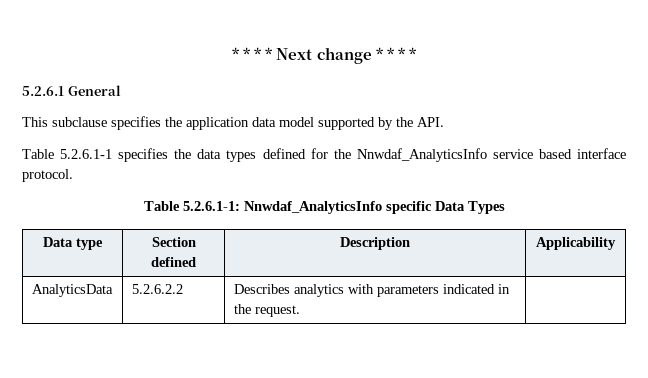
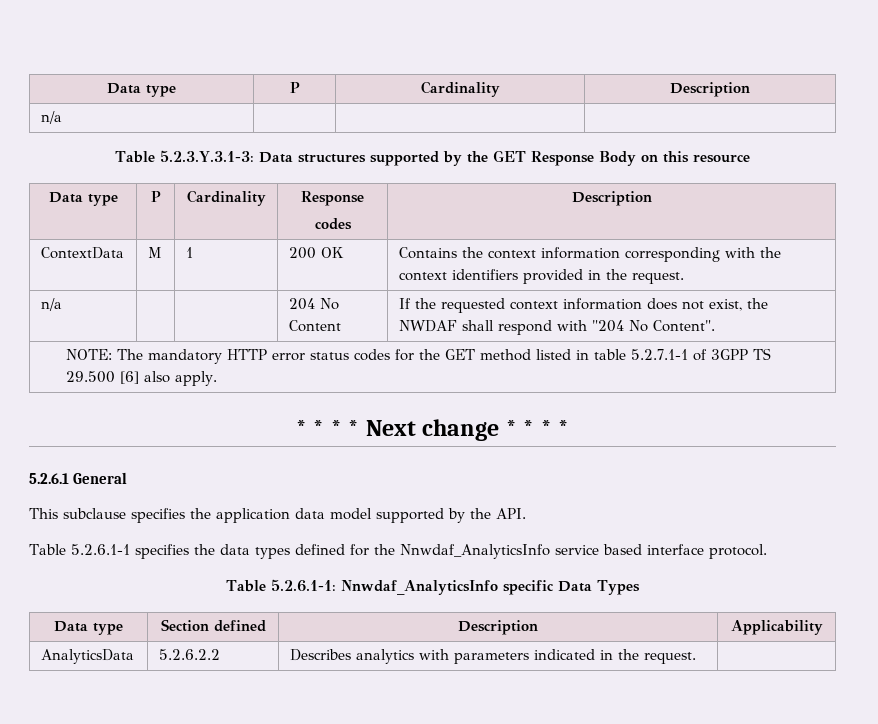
(232, 53) none -> [107,83,176,97] [289,82,300,93] [420,81,500,97] [670,82,750,97] [40,111,62,124] [115,150,750,166] [48,192,118,206] [150,191,161,202] [186,190,266,206] [301,191,364,206] [314,218,352,230] [571,191,652,206] [40,247,124,259] [147,247,162,258] [185,247,193,258] [288,247,344,259] [398,247,781,262] [398,269,684,284] [40,298,62,311] [288,298,339,310] [288,320,341,332] [398,298,768,313] [398,320,715,335] [65,348,771,364] [65,371,217,386] Data type | P | Cardinality | Description // n/a | | | // Table 5.2.3.Y.3.1-3: Data structures supported by the GET Response Body on this resource // Data type | P | Cardinality | Response // codes | Description // ContextData | M | 1 | 200 OK | Contains the context information corresponding with the context identifiers provided in the request. // n/a | | | 204 No Content | If the requested context information does not exist, the NWDAF shall respond with "204 No Content". // NOTE: The mandatory HTTP error status codes for the GET method listed in table 5.2.7.1-1 of 3GPP TS 29.500 [6] also apply. //

